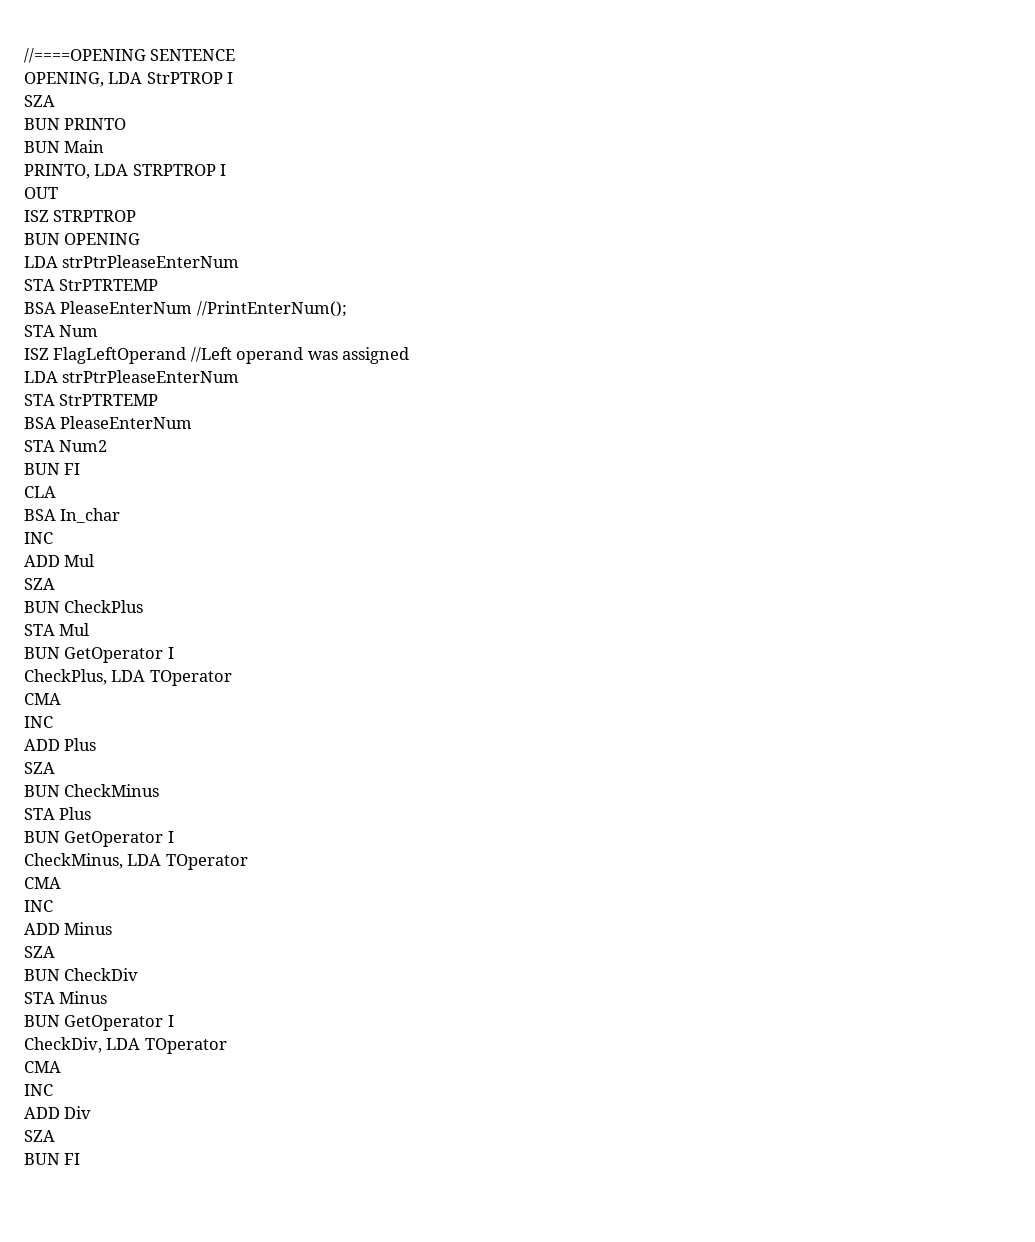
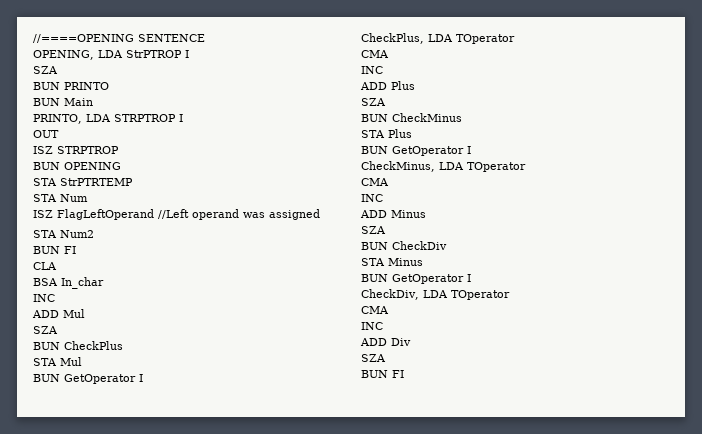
[24,255,240,268] [24,279,159,291] [24,301,347,317] // LDA strPtrPleaseEnterNum // STA StrPTRTEMP // BSA PleaseEnterNum //PrintEnterNum(); -> [33,178,133,186] // STA StrPTRTEMP
[24,370,240,383] [24,394,159,406] [24,416,193,429] // LDA strPtrPleaseEnterNum // STA StrPTRTEMP // BSA PleaseEnterNum -> (320, 214) none

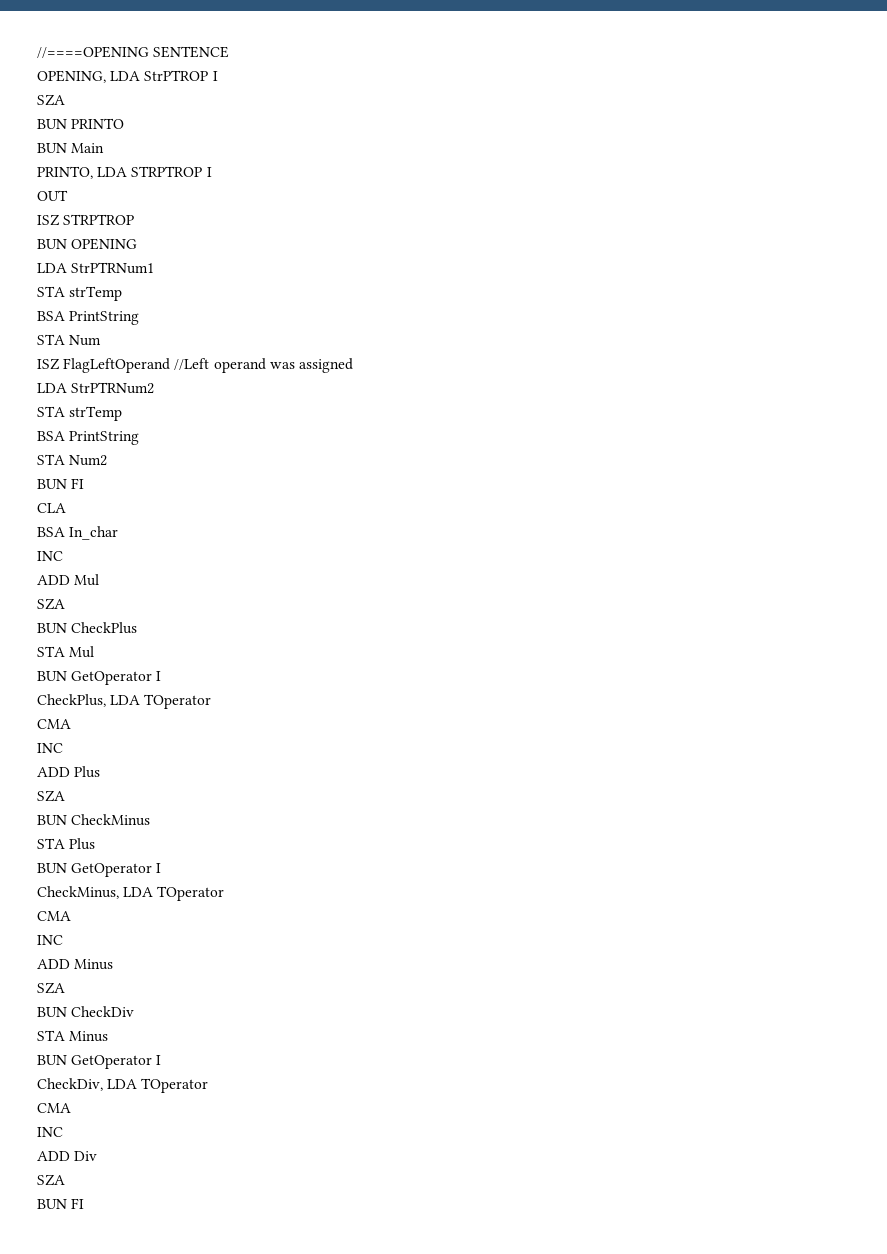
[33,178,133,186] // STA StrPTRTEMP -> [37,262,155,274] [37,286,123,301] [37,311,140,325] // LDA StrPTRNum1 // STA strTemp // BSA PrintString
(320, 214) none -> [37,382,155,394] [37,406,123,421] [37,431,140,445] // LDA StrPTRNum2 // STA strTemp // BSA PrintString

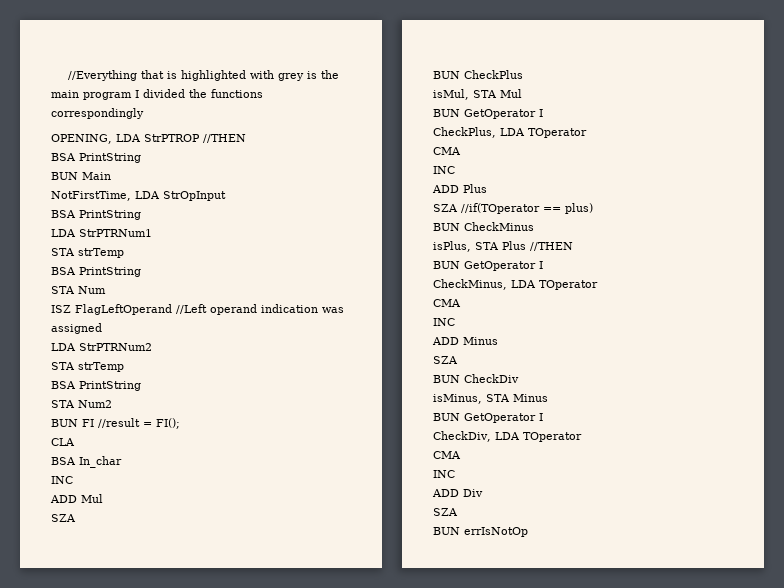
[37,46,230,58] [37,70,218,83] [37,94,65,106] [37,118,125,129] [37,143,105,153] [37,166,212,179] [37,190,68,201] [37,214,135,226] [37,238,138,250] //====OPENING SENTENCE // OPENING, LDA StrPTROP I // SZA // BUN PRINTO // BUN Main // PRINTO, LDA STRPTROP I // OUT // ISZ STRPTROP // BUN OPENING -> [68,70,340,81] [51,89,263,100] [51,108,144,119] [51,134,246,144] [51,153,141,163] [51,172,111,180] [51,191,226,201] [51,210,141,220] //Everything that is highlighted with grey is the main program I divided the functions correspondingly // OPENING, LDA StrPTROP //THEN // BSA PrintString // BUN Main // NotFirstTime, LDA StrOpInput // BSA PrintString
(266, 365) none -> [261,304,318,313] indication
(85, 483) none -> [98,418,180,429] //result = FI();
(138, 628) none -> [433,89,469,100] isMul,
(65, 796) none -> [461,203,593,214] //if(TOperator == plus)
(151, 820) none -> [433,241,471,252] isPlus,
(96, 844) none -> [530,242,573,251] //THEN
(135, 1011) none -> [433,394,482,404] isMinus,
[71,1198,85,1209] FI -> [464,527,528,537] errIsNotOp

